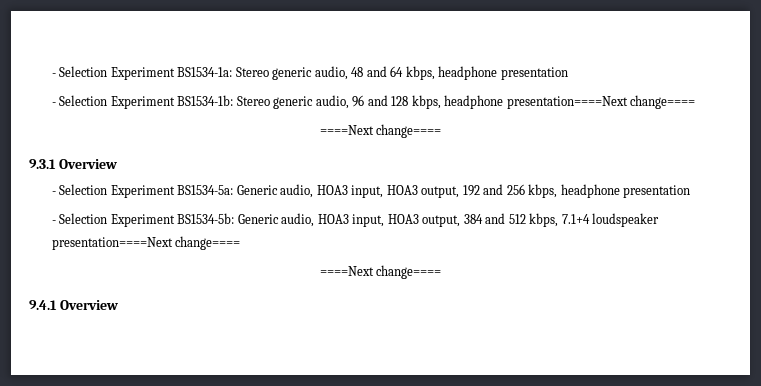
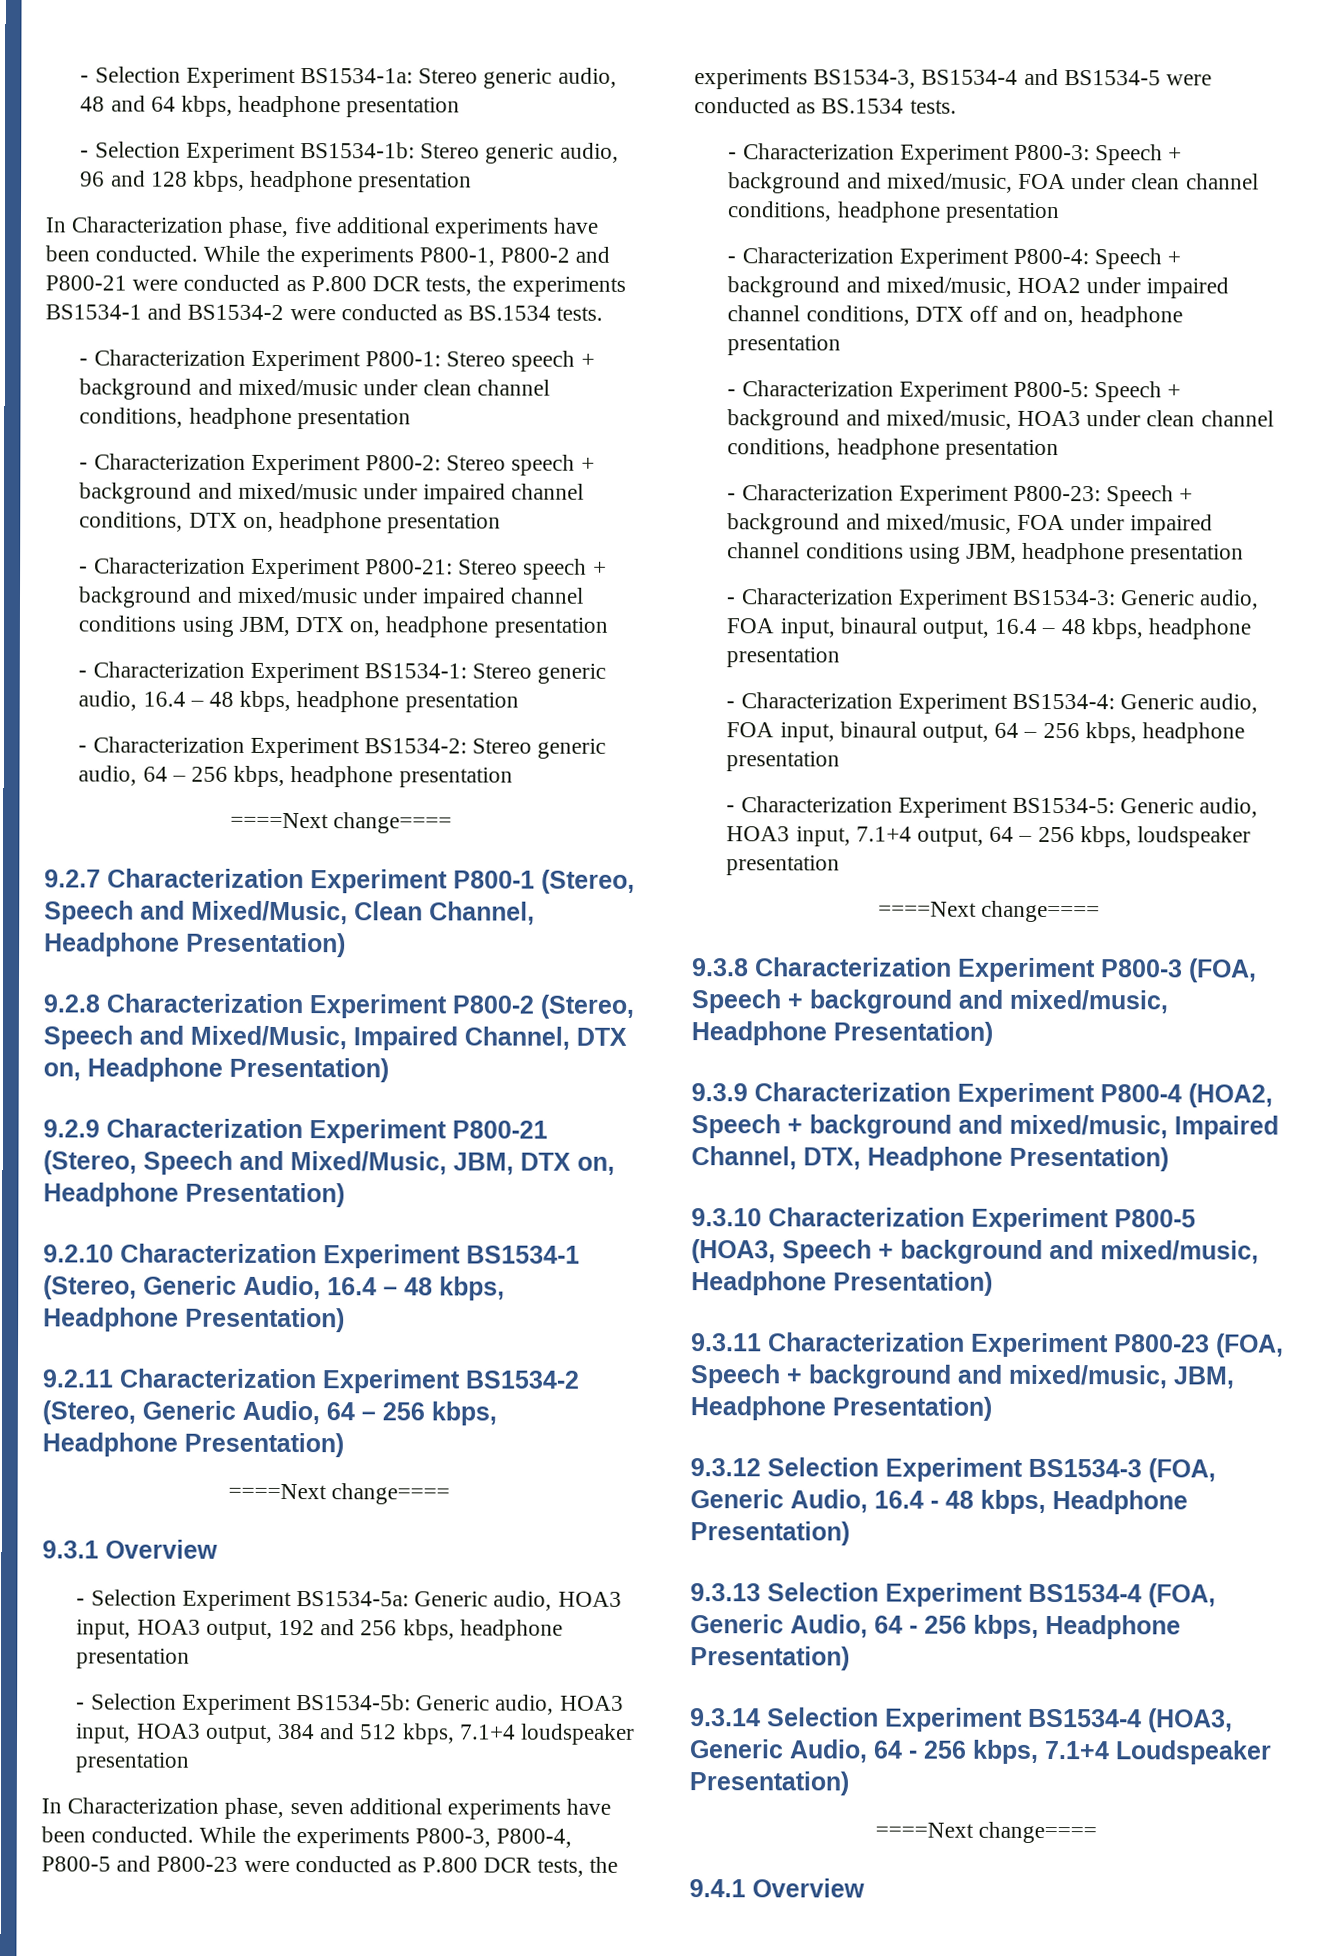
[506,95,696,109] presentation====Next change==== -> [358,172,473,193] [45,216,599,239] [45,245,611,268] [45,274,626,297] [45,303,604,321] [79,349,595,372] [79,378,551,400] [79,407,411,430] [79,453,595,476] [79,482,585,505] [79,511,502,534] [79,557,607,580] [78,586,585,609] [78,615,608,638] [78,661,607,684] [78,690,519,713] [78,736,607,759] [78,765,513,788] [229,812,453,834] [44,868,635,894] [44,900,535,925] [44,932,346,958] [43,993,634,1019] [43,1025,627,1051] [43,1057,389,1083] [43,1118,548,1144] [43,1150,615,1175] [43,1182,345,1208] [43,1243,580,1269] [43,1275,505,1301] [43,1307,345,1333] [42,1368,579,1394] [42,1400,497,1426] [42,1432,344,1458] presentation // In Characterization phase, five additional experiments have been conducted. While the experiments P800-1, P800-2 and P800-21 were conducted as P.800 DCR tests, the experiments BS1534-1 and BS1534-2 were conducted as BS.1534 tests. // - Characterization Experiment P800-1: Stereo speech + background and mixed/music under clean channel conditions, headphone presentation // - Characterization Experiment P800-2: Stereo speech + background and mixed/music under impaired channel conditions, DTX on, headphone presentation // - Characterization Experiment P800-21: Stereo speech + background and mixed/music under impaired channel conditions using JBM, DTX on, headphone presentation // - Characterization Experiment BS1534-1: Stereo generic audio, 16.4 – 48 kbps, headphone presentation // - Characterization Experiment BS1534-2: Stereo generic audio, 64 – 256 kbps, headphone presentation // ====Next change==== // 9.2.7 Characterization Experiment P800-1 (Stereo, Speech and Mixed/Music, Clean Channel, Headphone Presentation) // 9.2.8 Characterization Experiment P800-2 (Stereo, Speech and Mixed/Music, Impaired Channel, DTX on, Headphone Presentation) // 9.2.9 Characterization Experiment P800-21 (Stereo, Speech and Mixed/Music, JBM, DTX on, Headphone Presentation) // 9.2.10 Characterization Experiment BS1534-1 (Stereo, Generic Audio, 16.4 – 48 kbps, Headphone Presentation) // 9.2.11 Characterization Experiment BS1534-2 (Stereo, Generic Audio, 64 – 256 kbps, Headphone Presentation)
[51,236,241,250] presentation====Next change==== -> [75,1752,190,1773] [41,1797,612,1820] [41,1826,573,1849] [41,1855,618,1877] [694,68,1213,90] [694,97,957,114] [728,143,1183,166] [728,172,1259,194] [727,201,1060,224] [727,247,1182,270] [727,276,1230,299] [727,305,1183,328] [727,335,842,356] [727,380,1182,403] [727,409,1274,431] [727,438,1059,461] [727,484,1194,507] [727,513,1214,536] [727,542,1245,565] [726,588,1260,610] [726,617,1252,640] [726,647,841,668] [726,692,1259,714] [726,721,1246,744] [726,751,841,772] [726,796,1259,818] [726,826,1252,848] [726,855,841,876] [877,900,1101,923] [692,957,1257,983] [691,989,1168,1014] [691,1021,993,1046] [691,1082,1273,1108] [691,1114,1279,1140] [691,1146,1169,1172] [691,1207,1196,1233] [691,1239,1259,1264] [691,1271,993,1296] [691,1332,1284,1358] [690,1364,1234,1389] [690,1396,992,1421] [690,1457,1216,1483] [690,1489,1188,1515] [690,1521,850,1546] [690,1582,1216,1608] [690,1614,1181,1640] [690,1646,850,1671] [690,1707,1233,1733] [689,1739,1272,1765] [689,1771,849,1796] presentation // In Characterization phase, seven additional experiments have been conducted. While the experiments P800-3, P800-4, P800-5 and P800-23 were conducted as P.800 DCR tests, the experiments BS1534-3, BS1534-4 and BS1534-5 were conducted as BS.1534 tests. // - Characterization Experiment P800-3: Speech + background and mixed/music, FOA under clean channel conditions, headphone presentation // - Characterization Experiment P800-4: Speech + background and mixed/music, HOA2 under impaired channel conditions, DTX off and on, headphone presentation // - Characterization Experiment P800-5: Speech + background and mixed/music, HOA3 under clean channel conditions, headphone presentation // - Characterization Experiment P800-23: Speech + background and mixed/music, FOA under impaired channel conditions using JBM, headphone presentation // - Characterization Experiment BS1534-3: Generic audio, FOA input, binaural output, 16.4 – 48 kbps, headphone presentation // - Characterization Experiment BS1534-4: Generic audio, FOA input, binaural output, 64 – 256 kbps, headphone presentation // - Characterization Experiment BS1534-5: Generic audio, HOA3 input, 7.1+4 output, 64 – 256 kbps, loudspeaker presentation // ====Next change==== // 9.3.8 Characterization Experiment P800-3 (FOA, Speech + background and mixed/music, Headphone Presentation) // 9.3.9 Characterization Experiment P800-4 (HOA2, Speech + background and mixed/music, Impaired Channel, DTX, Headphone Presentation) // 9.3.10 Characterization Experiment P800-5 (HOA3, Speech + background and mixed/music, Headphone Presentation) // 9.3.11 Characterization Experiment P800-23 (FOA, Speech + background and mixed/music, JBM, Headphone Presentation) // 9.3.12 Selection Experiment BS1534-3 (FOA, Generic Audio, 16.4 - 48 kbps, Headphone Presentation) // 9.3.13 Selection Experiment BS1534-4 (FOA, Generic Audio, 64 - 256 kbps, Headphone Presentation) // 9.3.14 Selection Experiment BS1534-4 (HOA3, Generic Audio, 64 - 256 kbps, 7.1+4 Loudspeaker Presentation)

